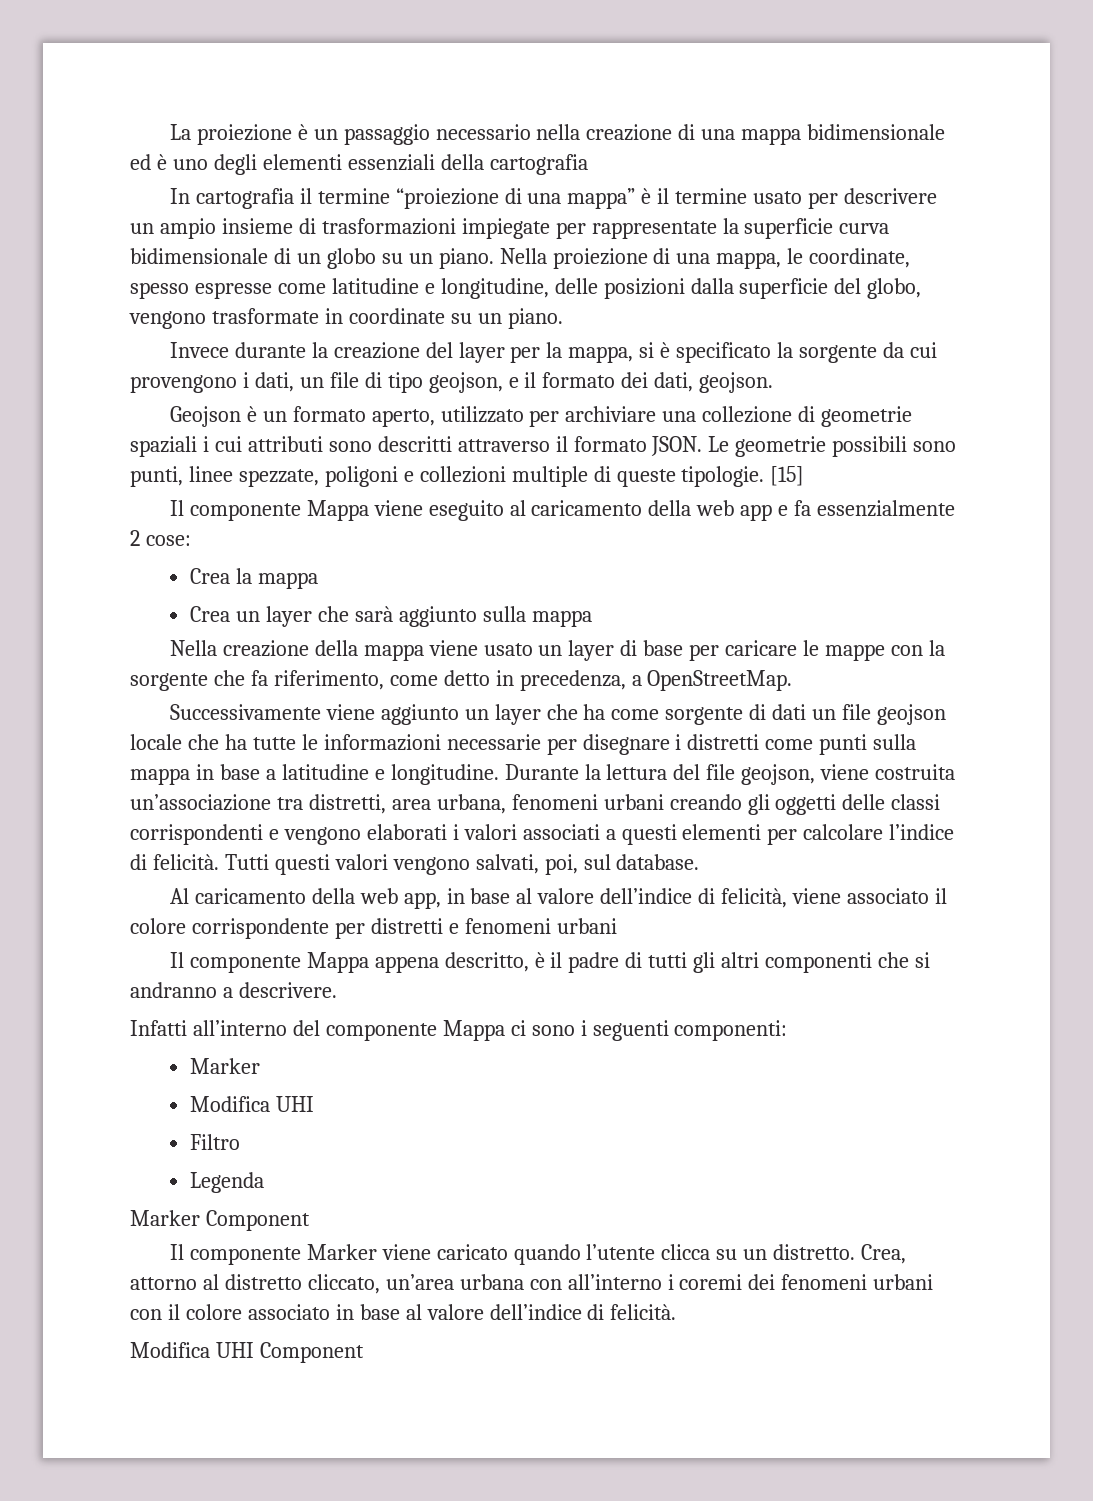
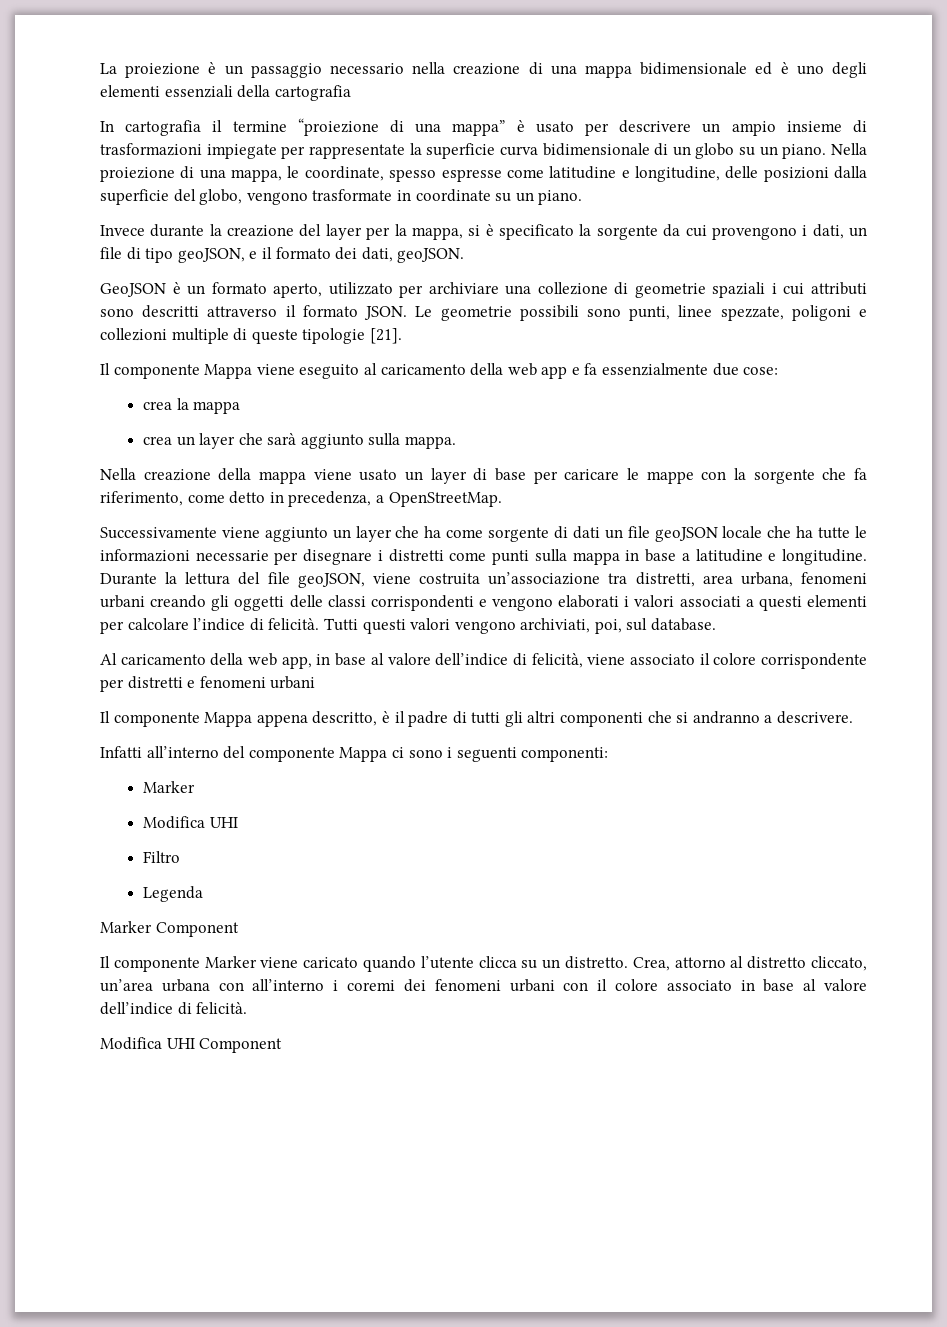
[657,188,748,204] il termine -> (525, 126) none
[428,372,503,393] geojson, -> [177,248,245,263] geoJSON,
[699,372,774,393] [169,406,241,427] geojson. // Geojson -> [397,248,465,263] [100,283,166,297] geoJSON. // GeoJSON
[681,466,805,487] tipologie. [15] -> [302,328,402,344] tipologie [21].
[130,530,140,546] 2 -> [712,363,739,376] due
[190,568,231,584] Crea -> [142,401,172,410] crea
[190,606,231,622] Crea -> [142,436,172,445] crea
[531,610,592,627] mappa -> [405,436,457,449] mappa.
[877,704,947,725] geojson -> [654,527,718,542] geoJSON
[741,764,816,785] geojson, -> [297,573,365,588] geoJSON,
[475,854,539,874] salvati, -> [520,618,591,633] archiviati,

